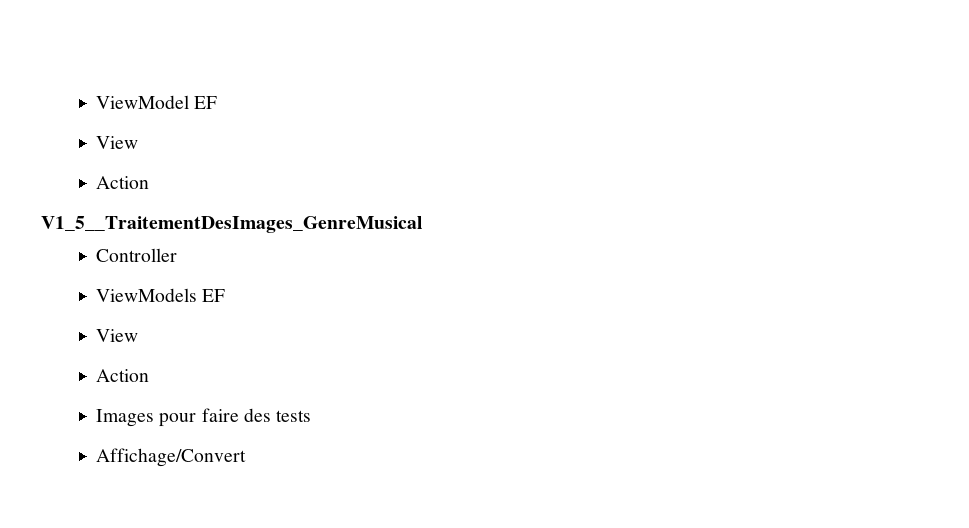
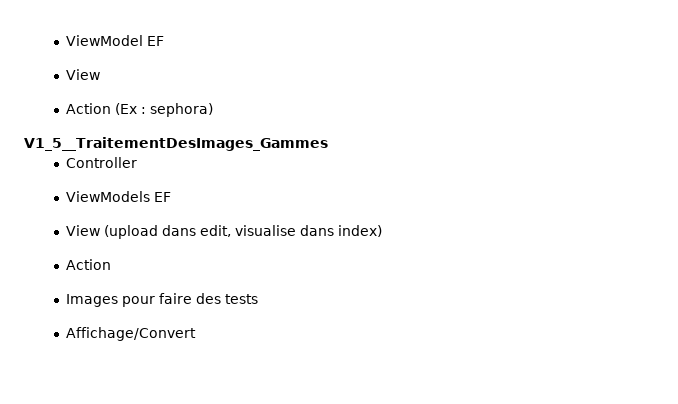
[41,216,422,233] // V1_5__TraitementDesImages_GenreMusical -> [114,103,213,117] [24,137,328,151] (Ex : sephora) // V1_5__TraitementDesImages_Gammes
(139, 335) none -> [103,225,382,239] (upload dans edit, visualise dans index)

